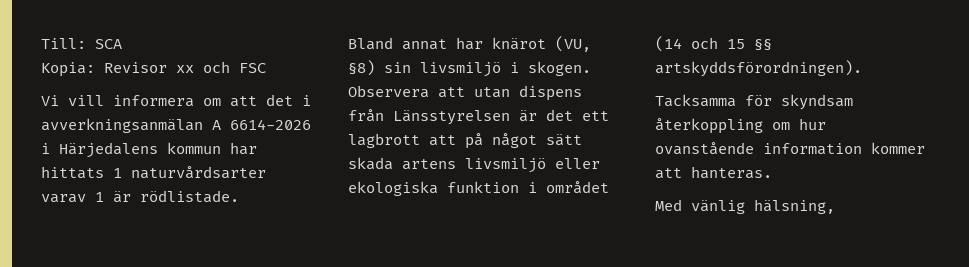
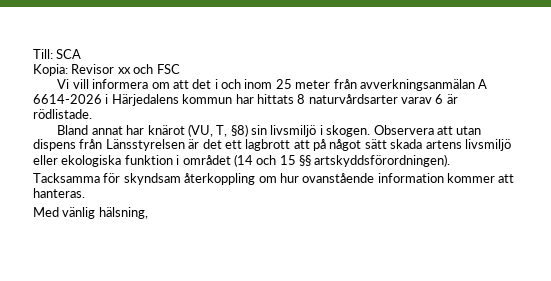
(311, 100) none -> [221,79,357,89] och inom 25 meter från
[113,168,122,178] 1 -> [297,94,306,104] 8
[95,192,104,202] 1 -> [435,94,444,104] 6
(591, 44) none -> [216,125,228,137] T,

